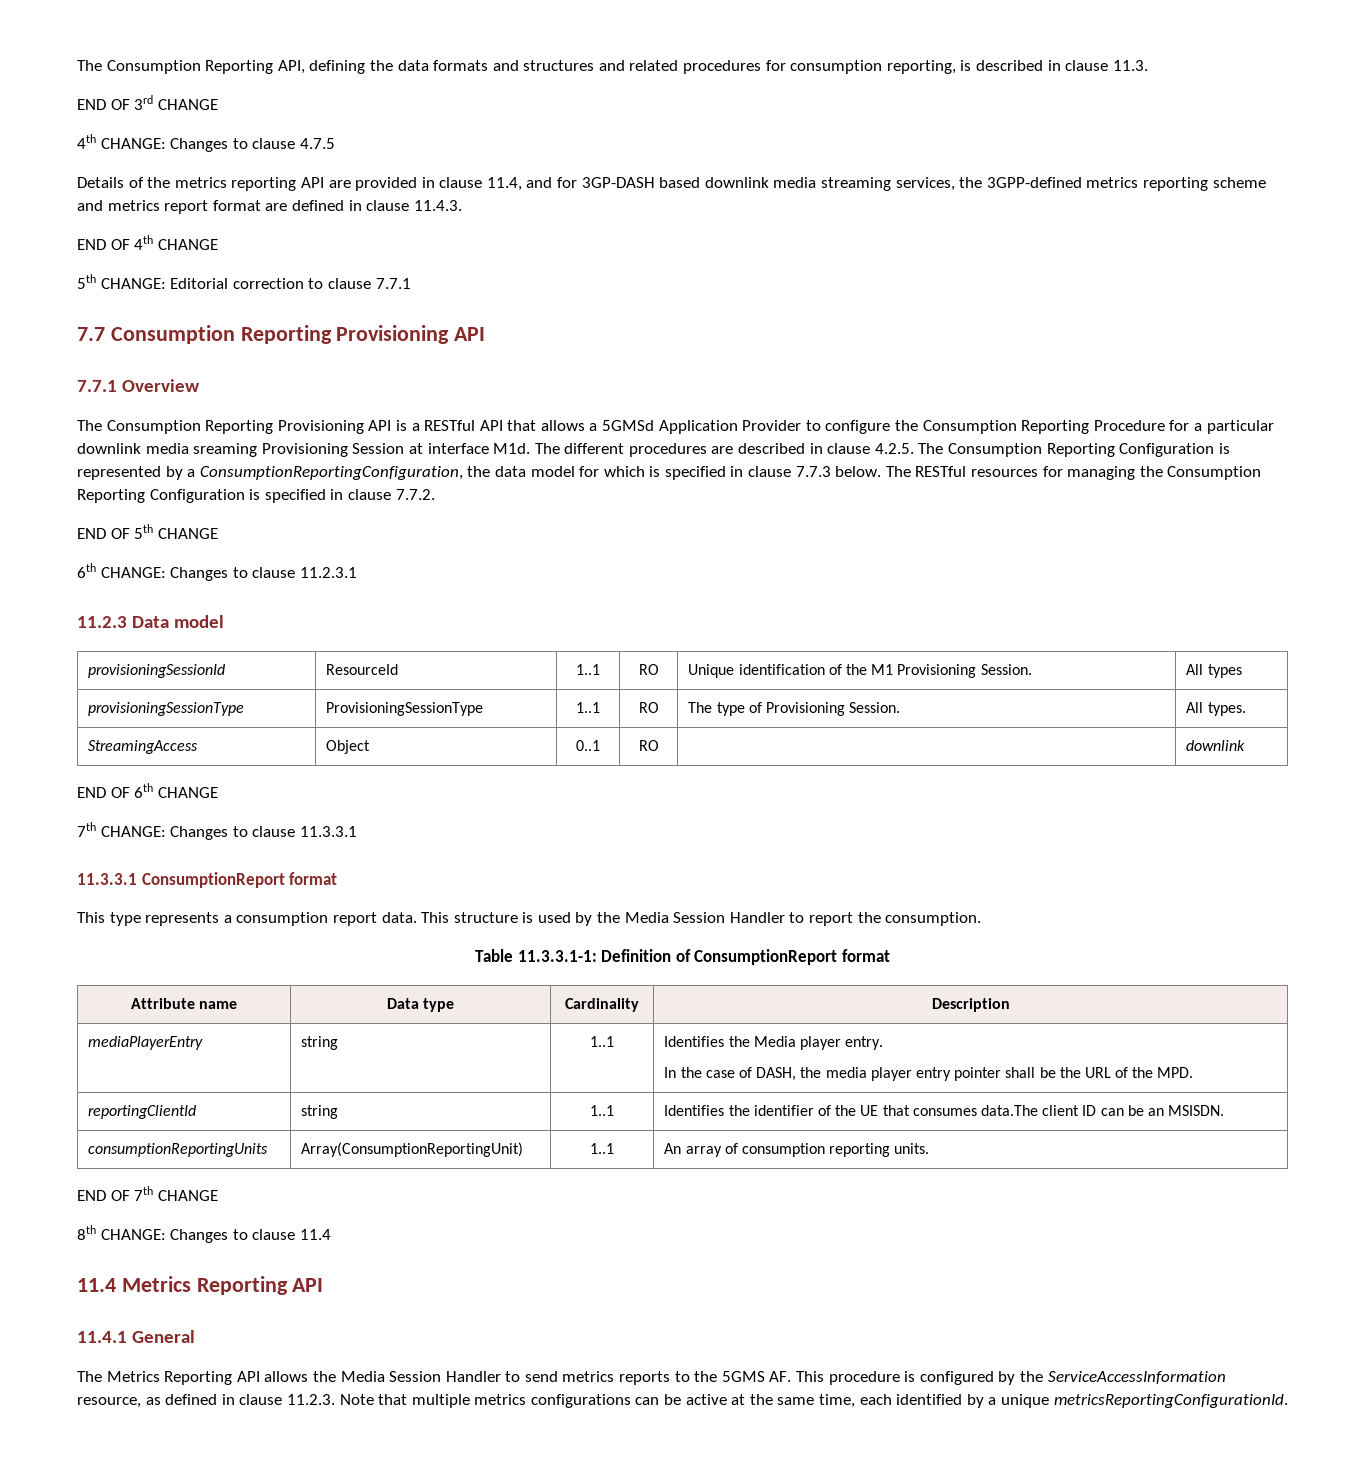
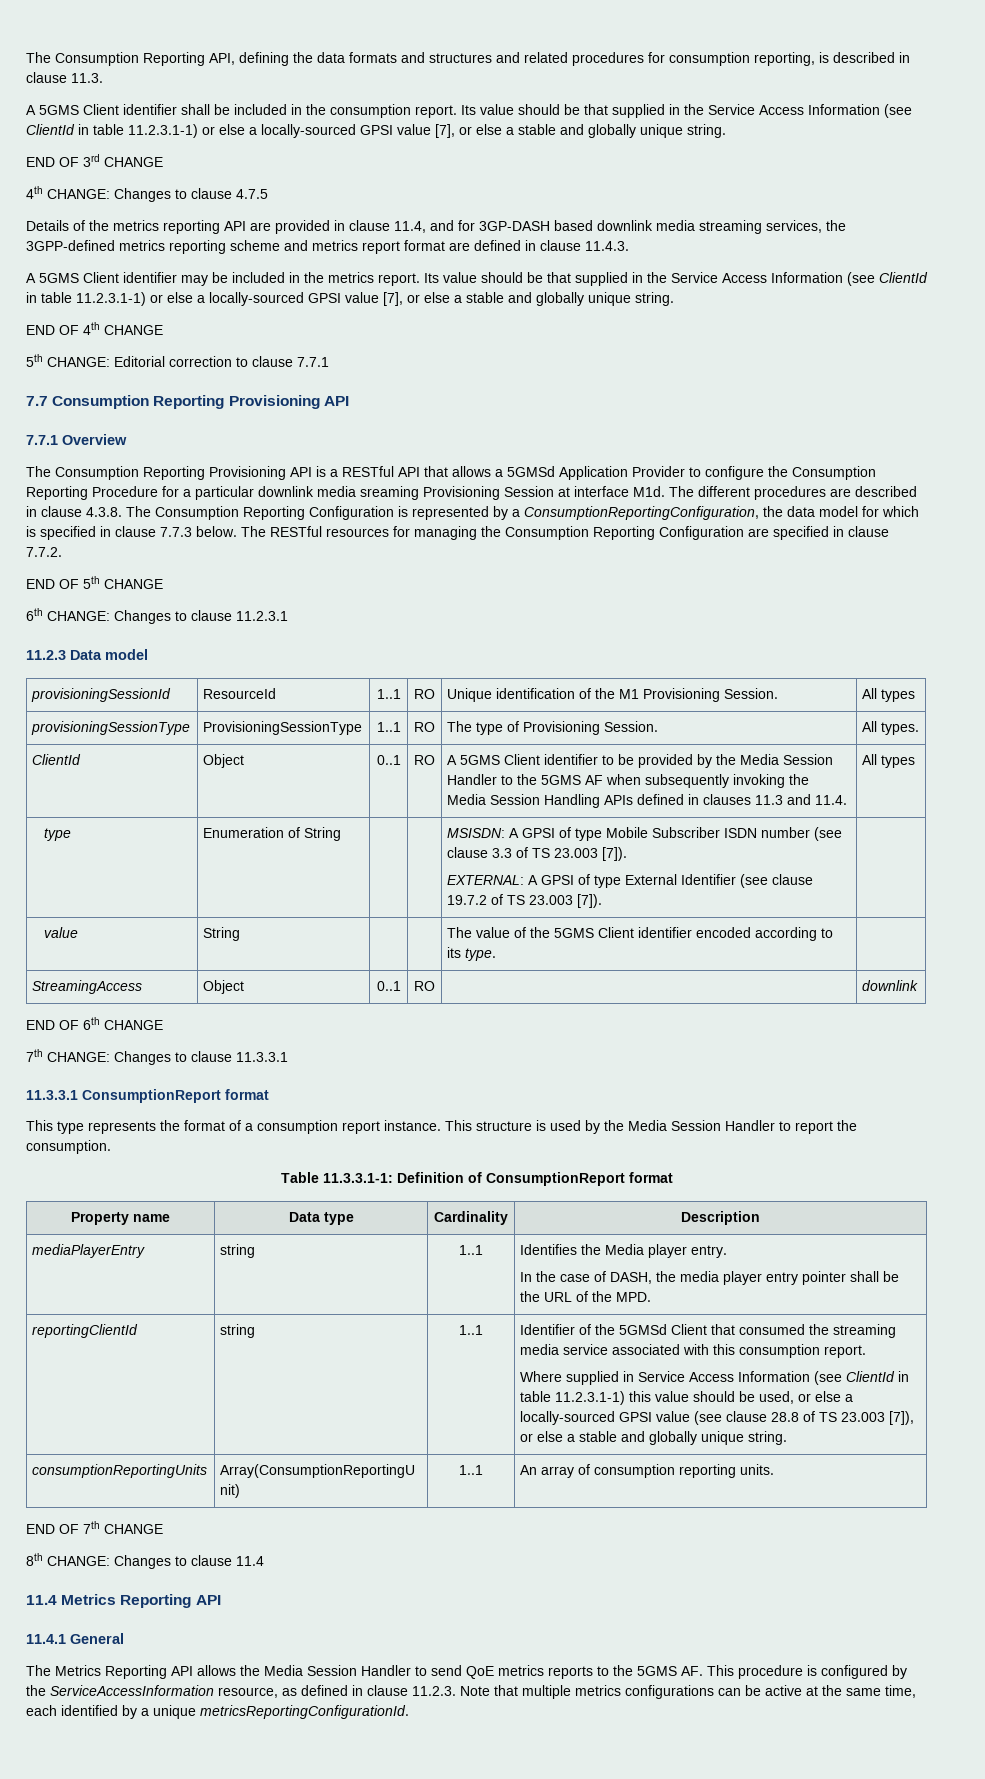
(1148, 65) none -> [26,104,912,118] [26,124,726,138] // A 5GMS Client identifier shall be included in the consumption report. Its value should be that supplied in the Service Access Information (see ClientId in table 11.2.3.1-1) or else a locally-sourced GPSI value [7], or else a stable and globally unique string.
(462, 205) none -> [26,272,928,286] [26,292,674,306] // A 5GMS Client identifier may be included in the metrics report. Its value should be that supplied in the Service Access Information (see ClientId in table 11.2.3.1-1) or else a locally-sourced GPSI value [7], or else a stable and globally unique string.
[874,443,914,454] 4.2.5. -> [86,507,122,517] 4.3.8.
[249,489,261,500] is -> [748,528,769,537] are
(1246, 709) none -> [32,754,82,765] [203,754,245,768] [376,755,401,765] [414,755,435,765] [447,754,834,768] [447,774,810,788] [447,794,848,808] [862,754,916,768] [44,828,72,841] [203,827,342,841] [447,827,843,841] [447,847,628,861] [447,874,814,888] [447,894,603,908] [44,927,79,938] [203,927,241,941] [447,927,834,941] [447,947,497,961] // ClientId | Object | 0..1 | RO | A 5GMS Client identifier to be provided by the Media Session Handler to the 5GMS AF when subsequently invoking the Media Session Handling APIs defined in clauses 11.3 and 11.4. | All types // type | Enumeration of String | | | MSISDN: A GPSI of type Mobile Subscriber ISDN number (see clause 3.3 of TS 23.003 [7]). // EXTERNAL: A GPSI of type External Identifier (see clause 19.7.2 of TS 23.003 [7]). | // value | String | | | The value of the 5GMS Client identifier encoded according to its type. |
(220, 919) none -> [160,1120,241,1131] the format of
[381,912,417,923] data. -> [384,1120,441,1131] instance.
[130,998,195,1009] Attribute -> [71,1212,129,1225] Property
[664,1105,1225,1116] Identifies the identifier of the UE that consumes data.The client ID can be an MSISDN. -> [520,1324,897,1338] [520,1344,867,1358] [520,1371,910,1385] [520,1391,854,1405] [520,1411,915,1425] [520,1431,788,1445] Identifier of the 5GMSd Client that consumed the streaming media service associated with this consumption report. // Where supplied in Service Access Information (see ClientId in table 11.2.3.1-1) this value should be used, or else a locally-sourced GPSI value (see clause 28.8 of TS 23.003 [7]), or else a stable and globally unique string.
(558, 1376) none -> [466,1666,494,1679] QoE

